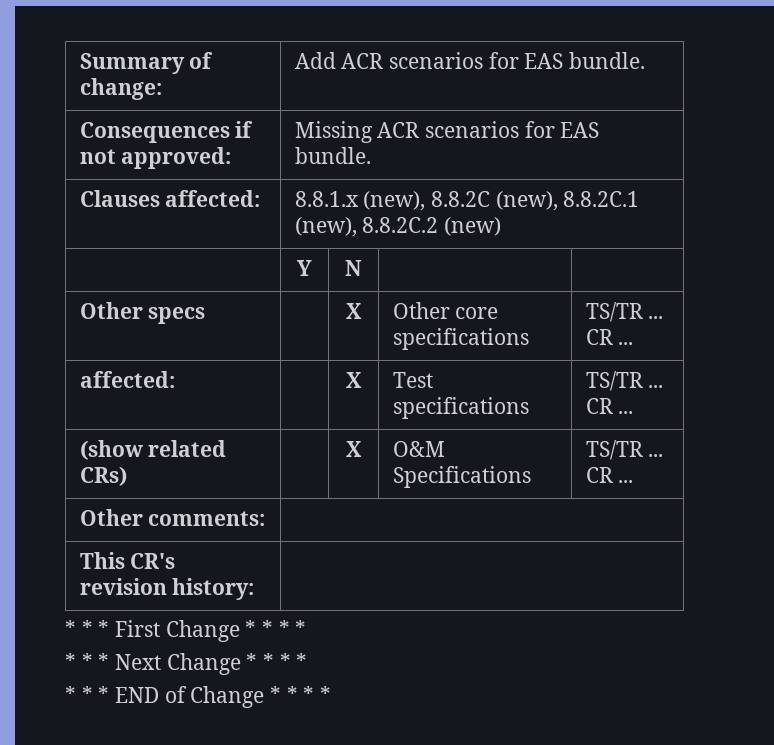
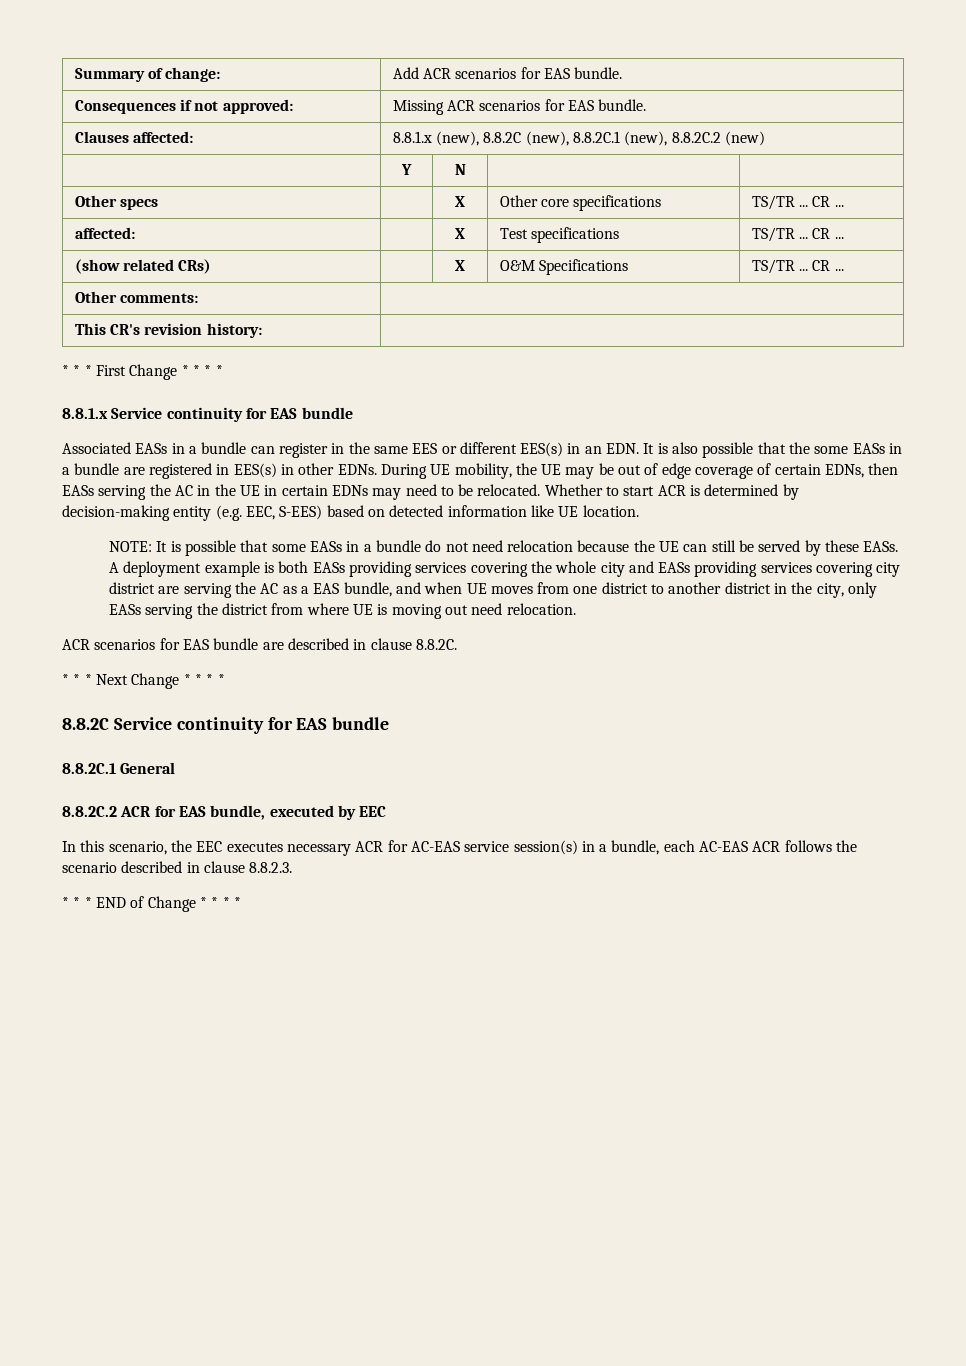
(307, 628) none -> [62,407,353,422] [62,442,903,458] [62,463,899,479] [62,484,799,500] [62,505,639,521] [109,540,899,556] [109,561,901,577] [109,582,878,598] [109,603,576,619] [62,638,457,650] // 8.8.1.x Service continuity for EAS bundle // Associated EASs in a bundle can register in the same EES or different EES(s) in an EDN. It is also possible that the some EASs in a bundle are registered in EES(s) in other EDNs. During UE mobility, the UE may be out of edge coverage of certain EDNs, then EASs serving the AC in the UE in certain EDNs may need to be relocated. Whether to start ACR is determined by decision-making entity (e.g. EEC, S-EES) based on detected information like UE location. // NOTE: It is possible that some EASs in a bundle do not need relocation because the UE can still be served by these EASs. A deployment example is both EASs providing services covering the whole city and EASs providing services covering city district are serving the AC as a EAS bundle, and when UE moves from one district to another district in the city, only EASs serving the district from where UE is moving out need relocation. // ACR scenarios for EAS bundle are described in clause 8.8.2C.
(308, 661) none -> [62,717,390,734] [62,762,176,774] [62,805,387,820] [62,840,858,856] [62,861,293,873] // 8.8.2C Service continuity for EAS bundle // 8.8.2C.1 General // 8.8.2C.2 ACR for EAS bundle, executed by EEC // In this scenario, the EEC executes necessary ACR for AC-EAS service session(s) in a bundle, each AC-EAS ACR follows the scenario described in clause 8.8.2.3.

